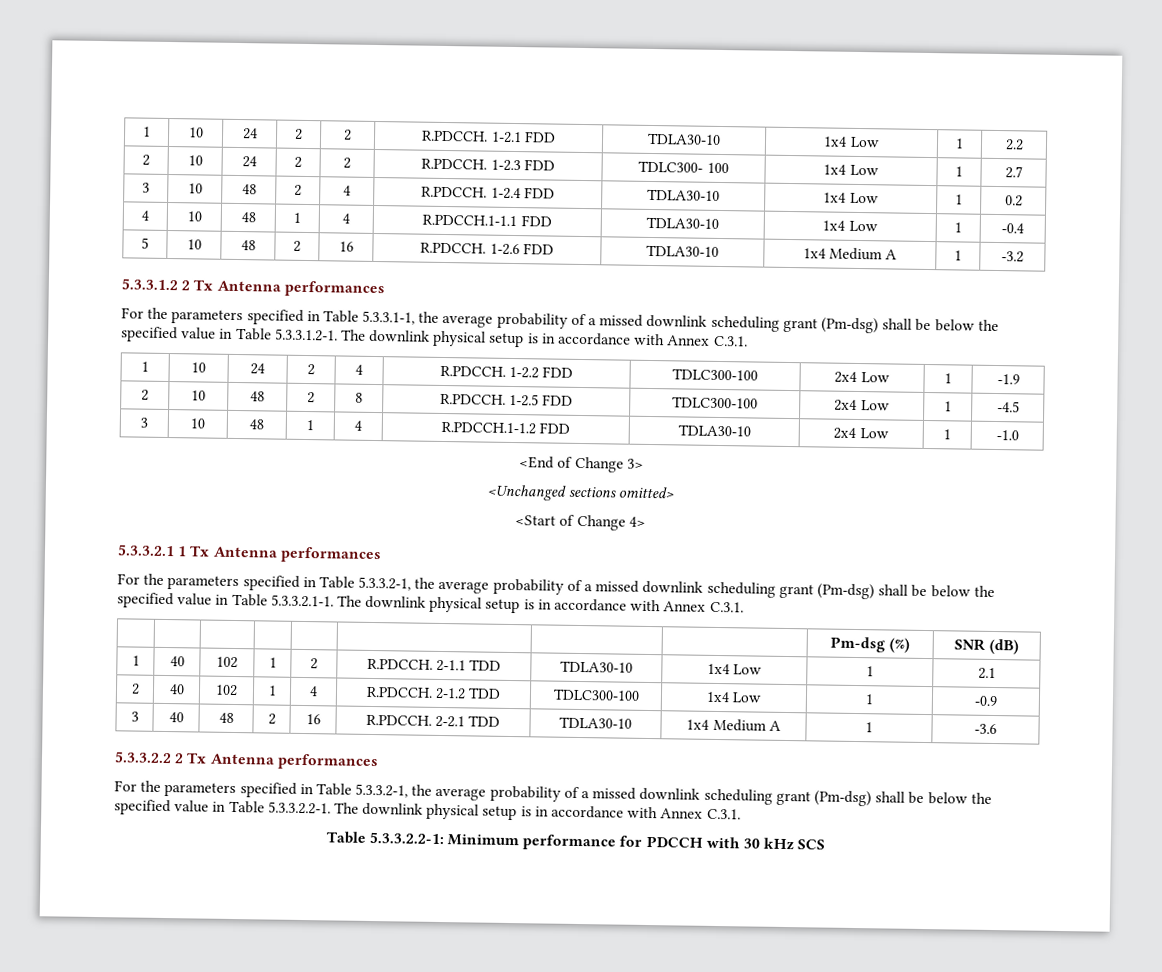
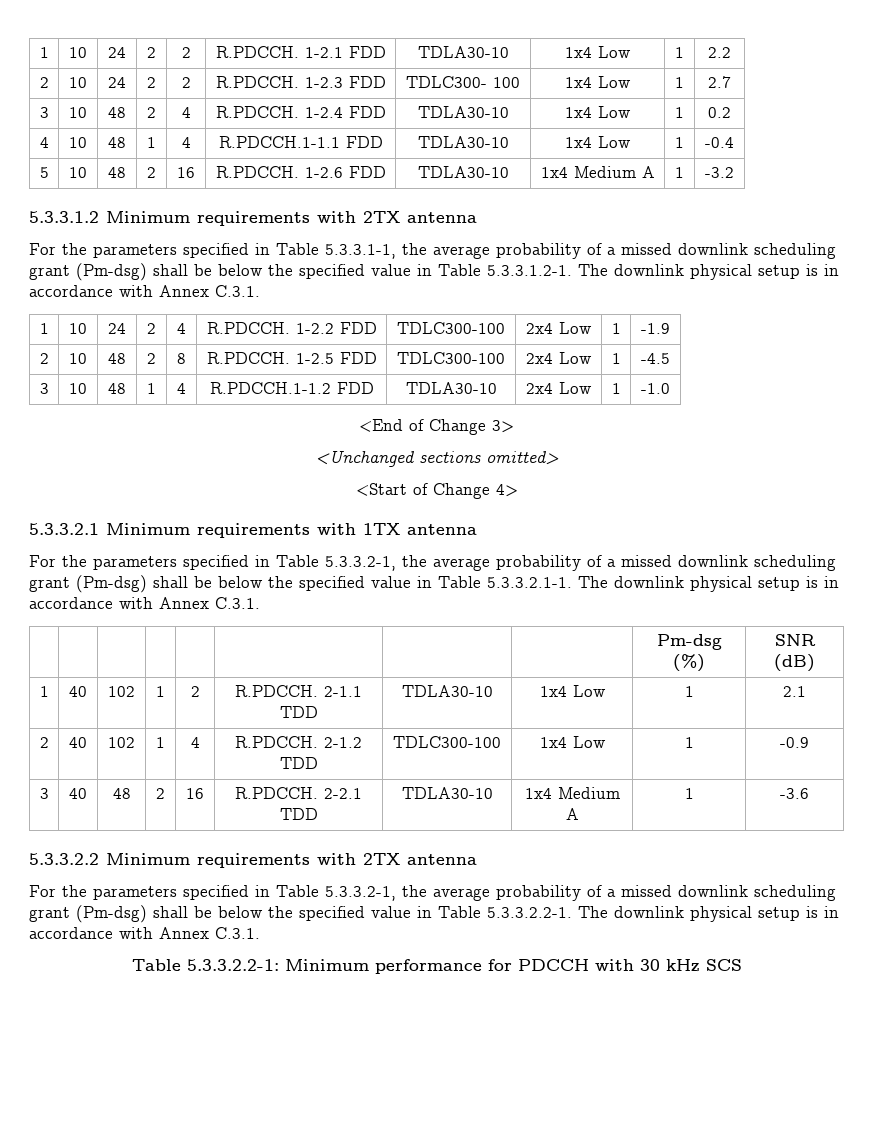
[181,279,385,298] 2 Tx Antenna performances -> [106,211,477,226] Minimum requirements with 2TX antenna
[177,545,382,564] 1 Tx Antenna performances -> [106,523,477,538] Minimum requirements with 1TX antenna
[174,752,379,771] 2 Tx Antenna performances -> [106,853,477,868] Minimum requirements with 2TX antenna

